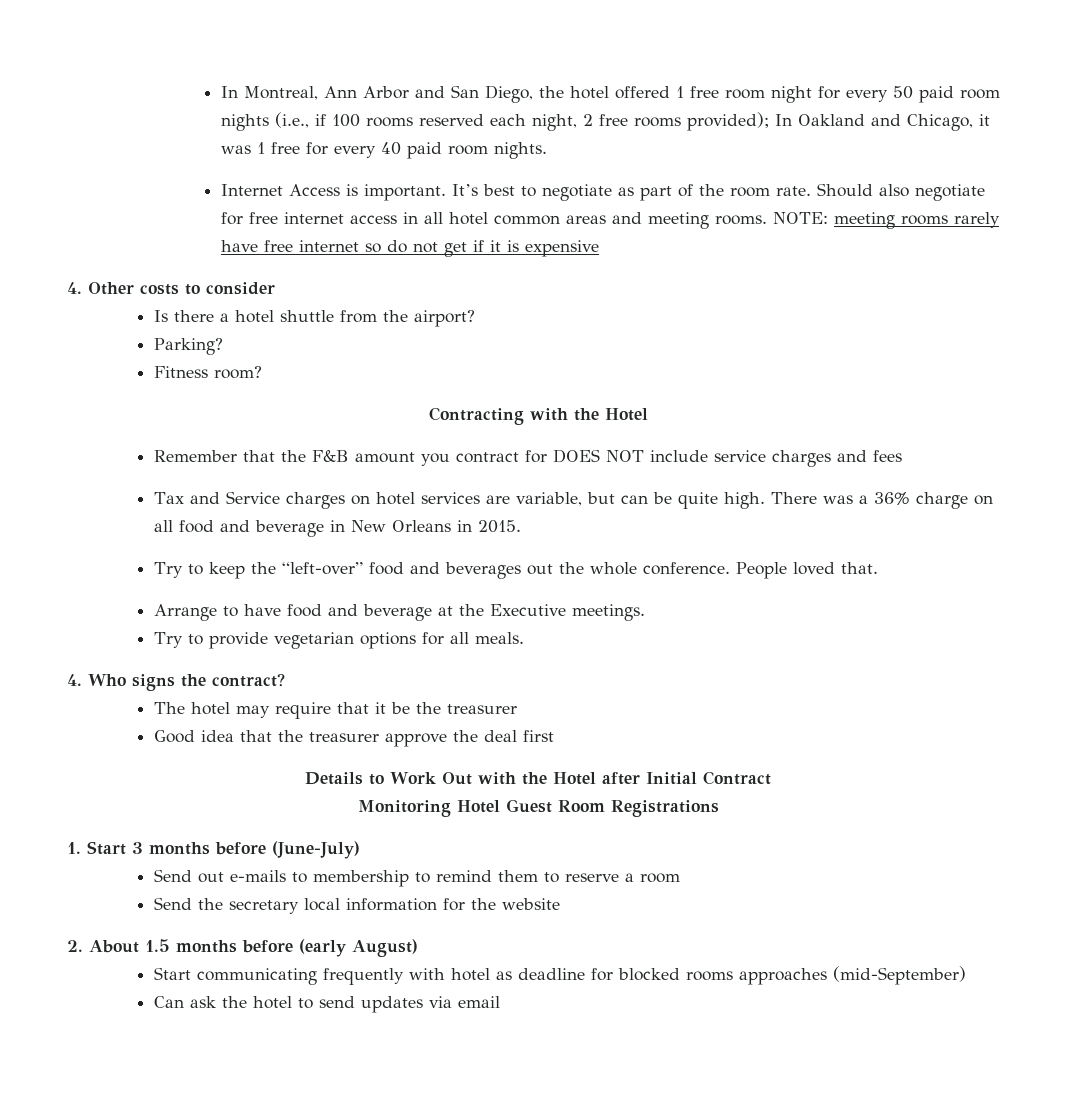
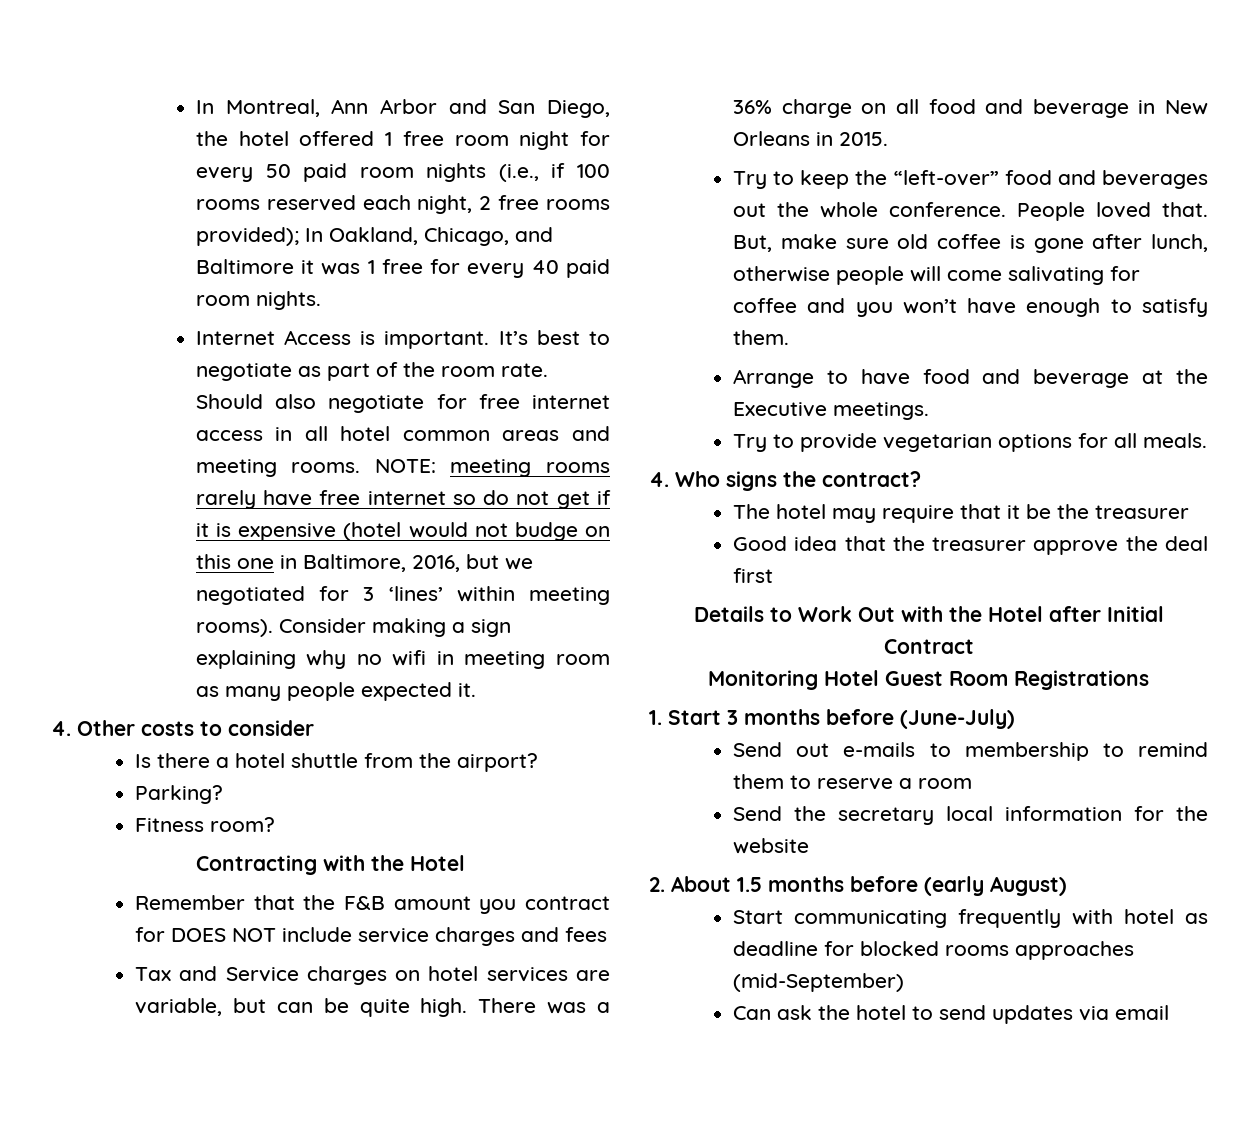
[798,114,974,131] Oakland and Chicago, -> [328,227,553,246] [195,259,294,274] Oakland, Chicago, and Baltimore
(600, 248) none -> [343,522,610,541] [195,554,533,572] [195,586,610,605] [195,618,511,637] [195,650,610,669] [195,682,476,701] (hotel would not budge on this one in Baltimore, 2016, but we negotiated for 3 ‘lines’ within meeting rooms). Consider making a sign explaining why no wifi in meeting room as many people expected it.
(878, 568) none -> [733,234,1208,253] [733,266,1141,285] [733,298,1208,317] [733,330,790,345] But, make sure old coffee is gone after lunch, otherwise people will come salivating for coffee and you won’t have enough to satisfy them.

